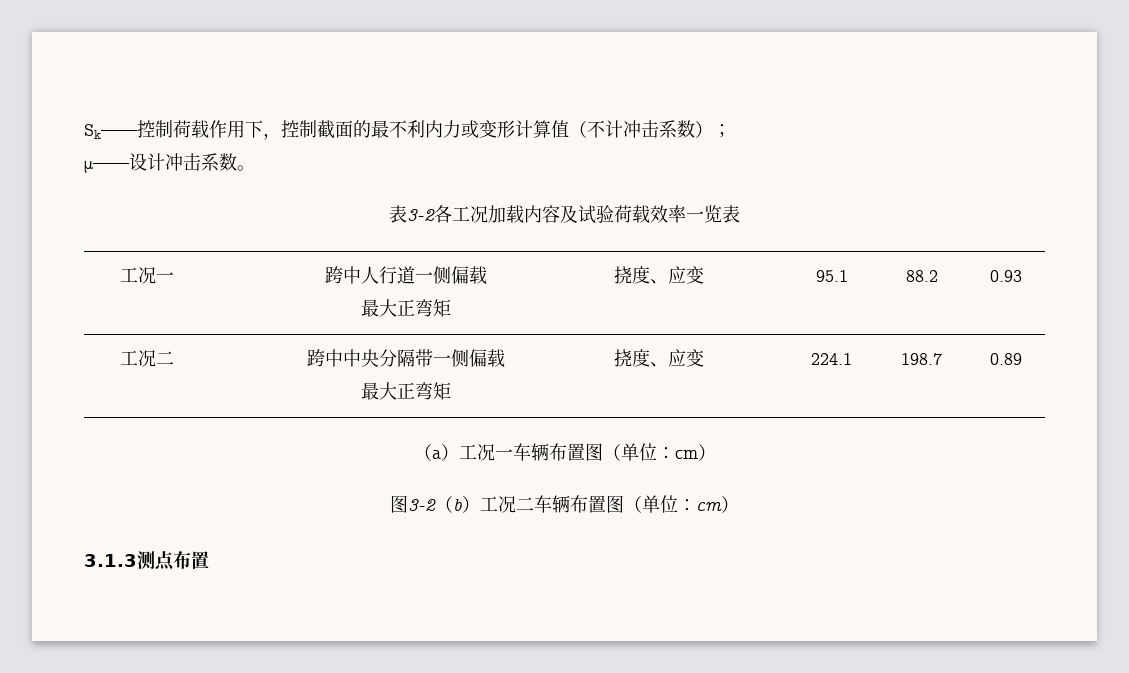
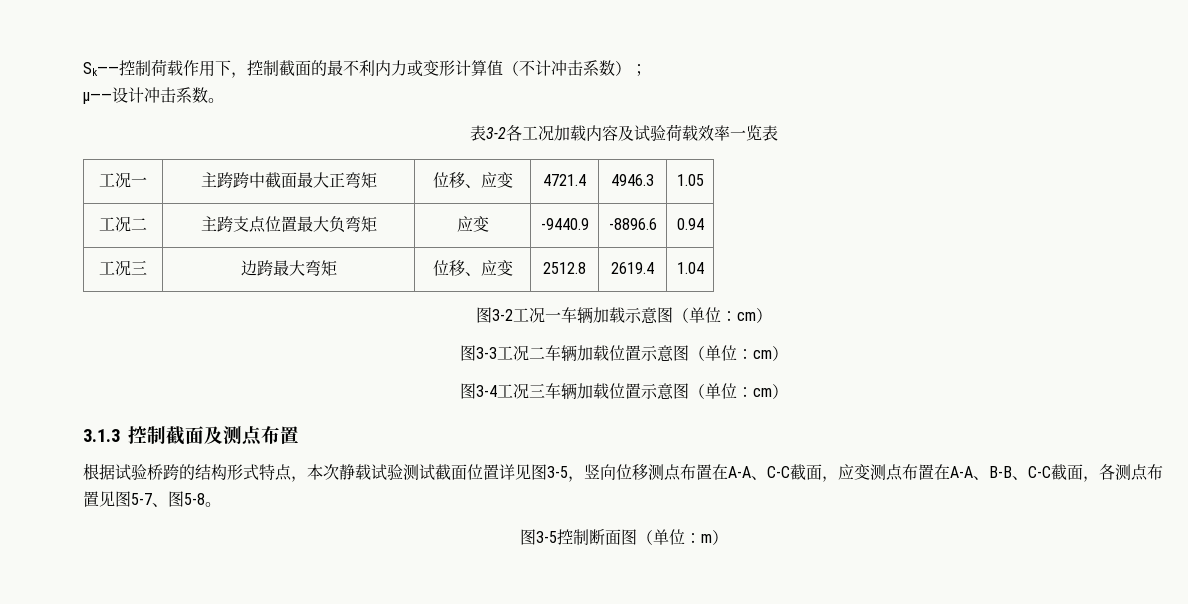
[325,266,487,284] [361,299,451,317] [613,266,704,284] [815,270,848,282] [905,270,938,282] [989,270,1022,282] 跨中人行道一侧偏载 // 最大正弯矩 | 挠度、应变 | 95.1 | 88.2 | 0.93 -> [200,172,377,188] [432,172,513,188] [543,174,586,186] [611,174,654,186] [676,174,704,186] 主跨跨中截面最大正弯矩 | 位移、应变 | 4721.4 | 4946.3 | 1.05
[307,349,505,367] [361,382,451,400] [613,349,704,367] [811,353,852,365] [901,353,942,365] [989,353,1022,365] [413,444,459,461] 跨中中央分隔带一侧偏载 // 最大正弯矩 | 挠度、应变 | 224.1 | 198.7 | 0.89 // （a） -> [200,216,377,233] [456,216,489,232] [540,218,589,230] [608,218,657,230] [676,218,704,230] [99,260,147,276] [240,260,337,276] [432,260,513,276] [543,262,586,274] [611,262,654,274] [676,262,704,274] [475,307,513,323] 主跨支点位置最大负弯矩 | 应变 | -9440.9 | -8896.6 | 0.94 // 工况三 | 边跨最大弯矩 | 位移、应变 | 2512.8 | 2619.4 | 1.04 // 图3-2
[548,443,716,461] [390,495,739,513] [84,551,209,571] 布置图（单位：cm） // 图3-2（b）工况二车辆布置图（单位：cm） // 3.1.3测点布置 -> [592,307,772,324] [459,345,788,362] [459,383,788,400] [83,426,299,446] [83,463,1163,482] [83,491,221,507] [519,529,728,545] 加载示意图（单位：cm） // 图3-3工况二车辆加载位置示意图（单位：cm） // 图3-4工况三车辆加载位置示意图（单位：cm） // 3.1.3控制截面及测点布置 // 根据试验桥跨的结构形式特点，本次静载试验测试截面位置详见图3-5，竖向位移测点布置在A-A、C-C截面，应变测点布置在A-A、B-B、C-C截面，各测点布置见图5-7、图5-8。 // 图3-5控制断面图（单位：m）

